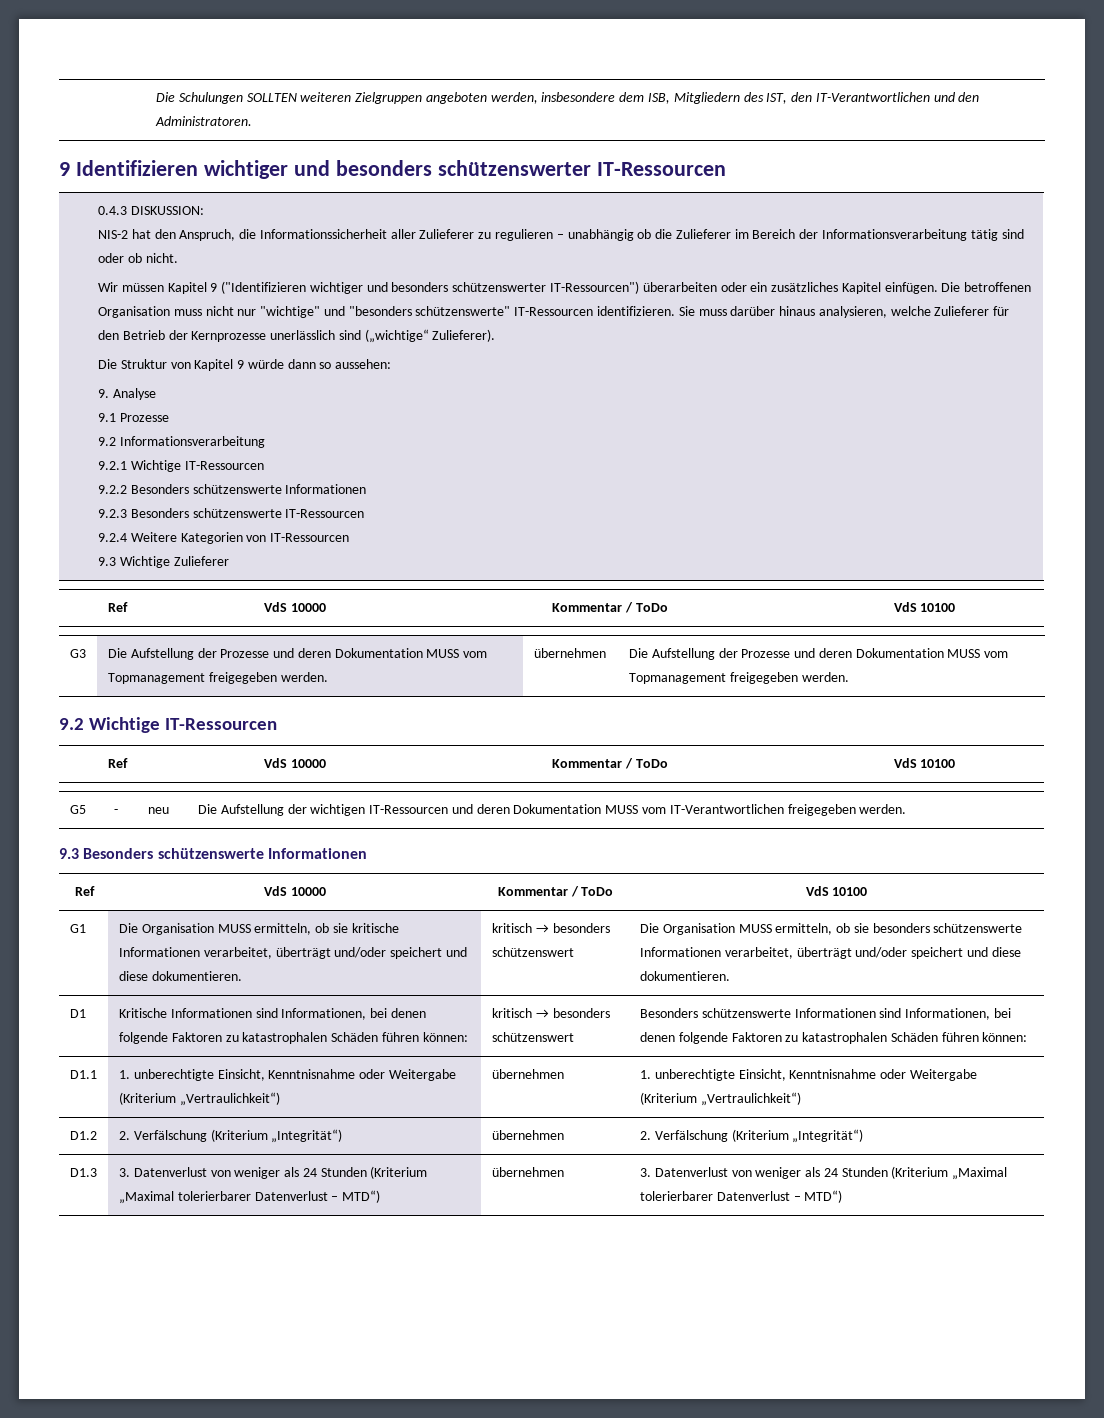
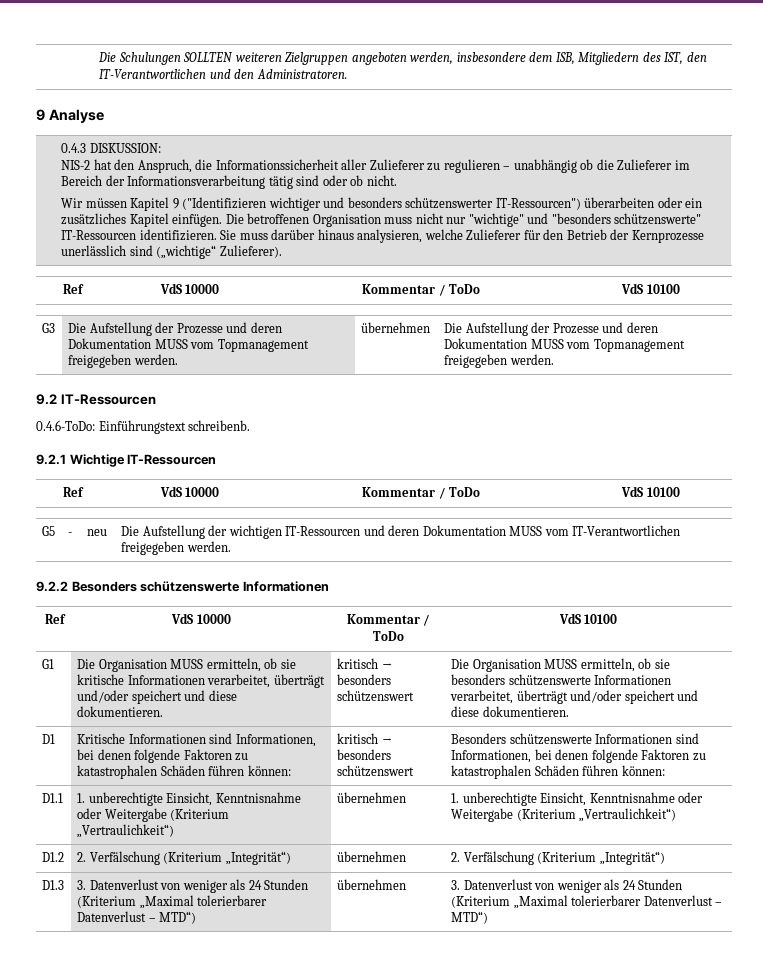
[75,160,726,179] Identifizieren wichtiger und besonders schützenswerter IT-Ressourcen -> [48,109,104,123] Analyse
[97,359,392,371] [97,388,156,400] [97,413,169,422] [97,436,265,448] [97,460,264,472] [97,484,367,494] [97,508,365,518] [97,532,350,544] [97,556,229,568] // Die Struktur von Kapitel 9 würde dann so aussehen: // 9. Analyse // 9.1 Prozesse // 9.2 Informationsverarbeitung // 9.2.1 Wichtige IT-Ressourcen // 9.2.2 Besonders schützenswerte Informationen // 9.2.3 Besonders schützenswerte IT-Ressourcen // 9.2.4 Weitere Kategorien von IT-Ressourcen // 9.3 Wichtige Zulieferer -> (282, 251) none
(84, 724) none -> [60,394,156,405] [36,420,251,434] [36,454,66,465] IT-Ressourcen // 0.4.6-ToDo: Einführungstext schreibenb. // 9.2.1
[59,848,79,859] 9.3 -> [36,581,68,592] 9.2.2

